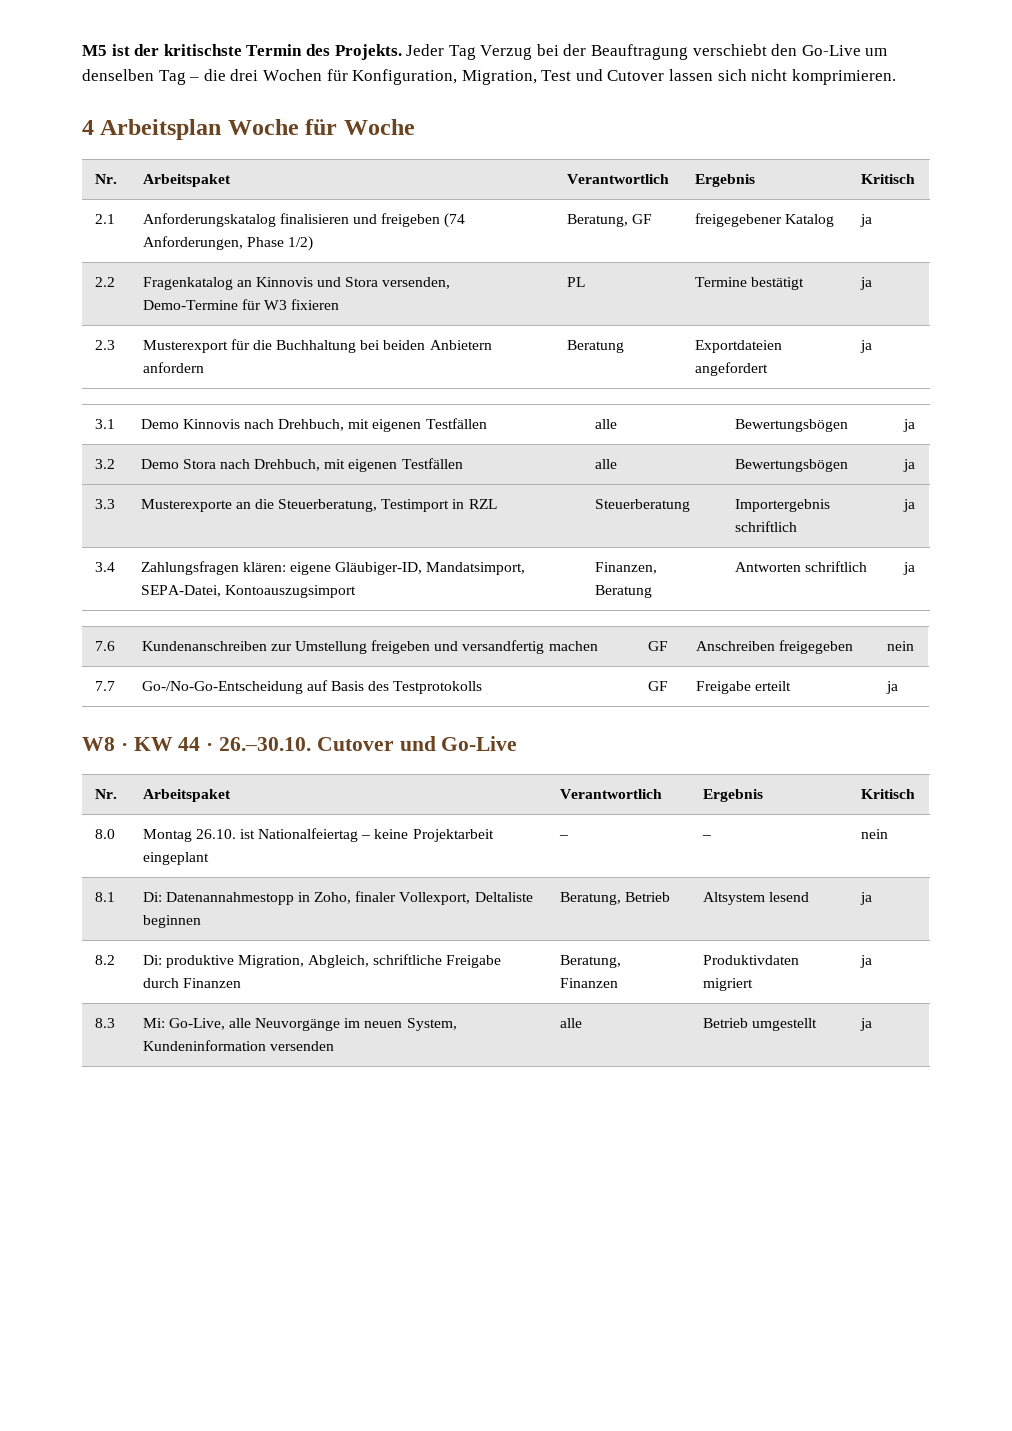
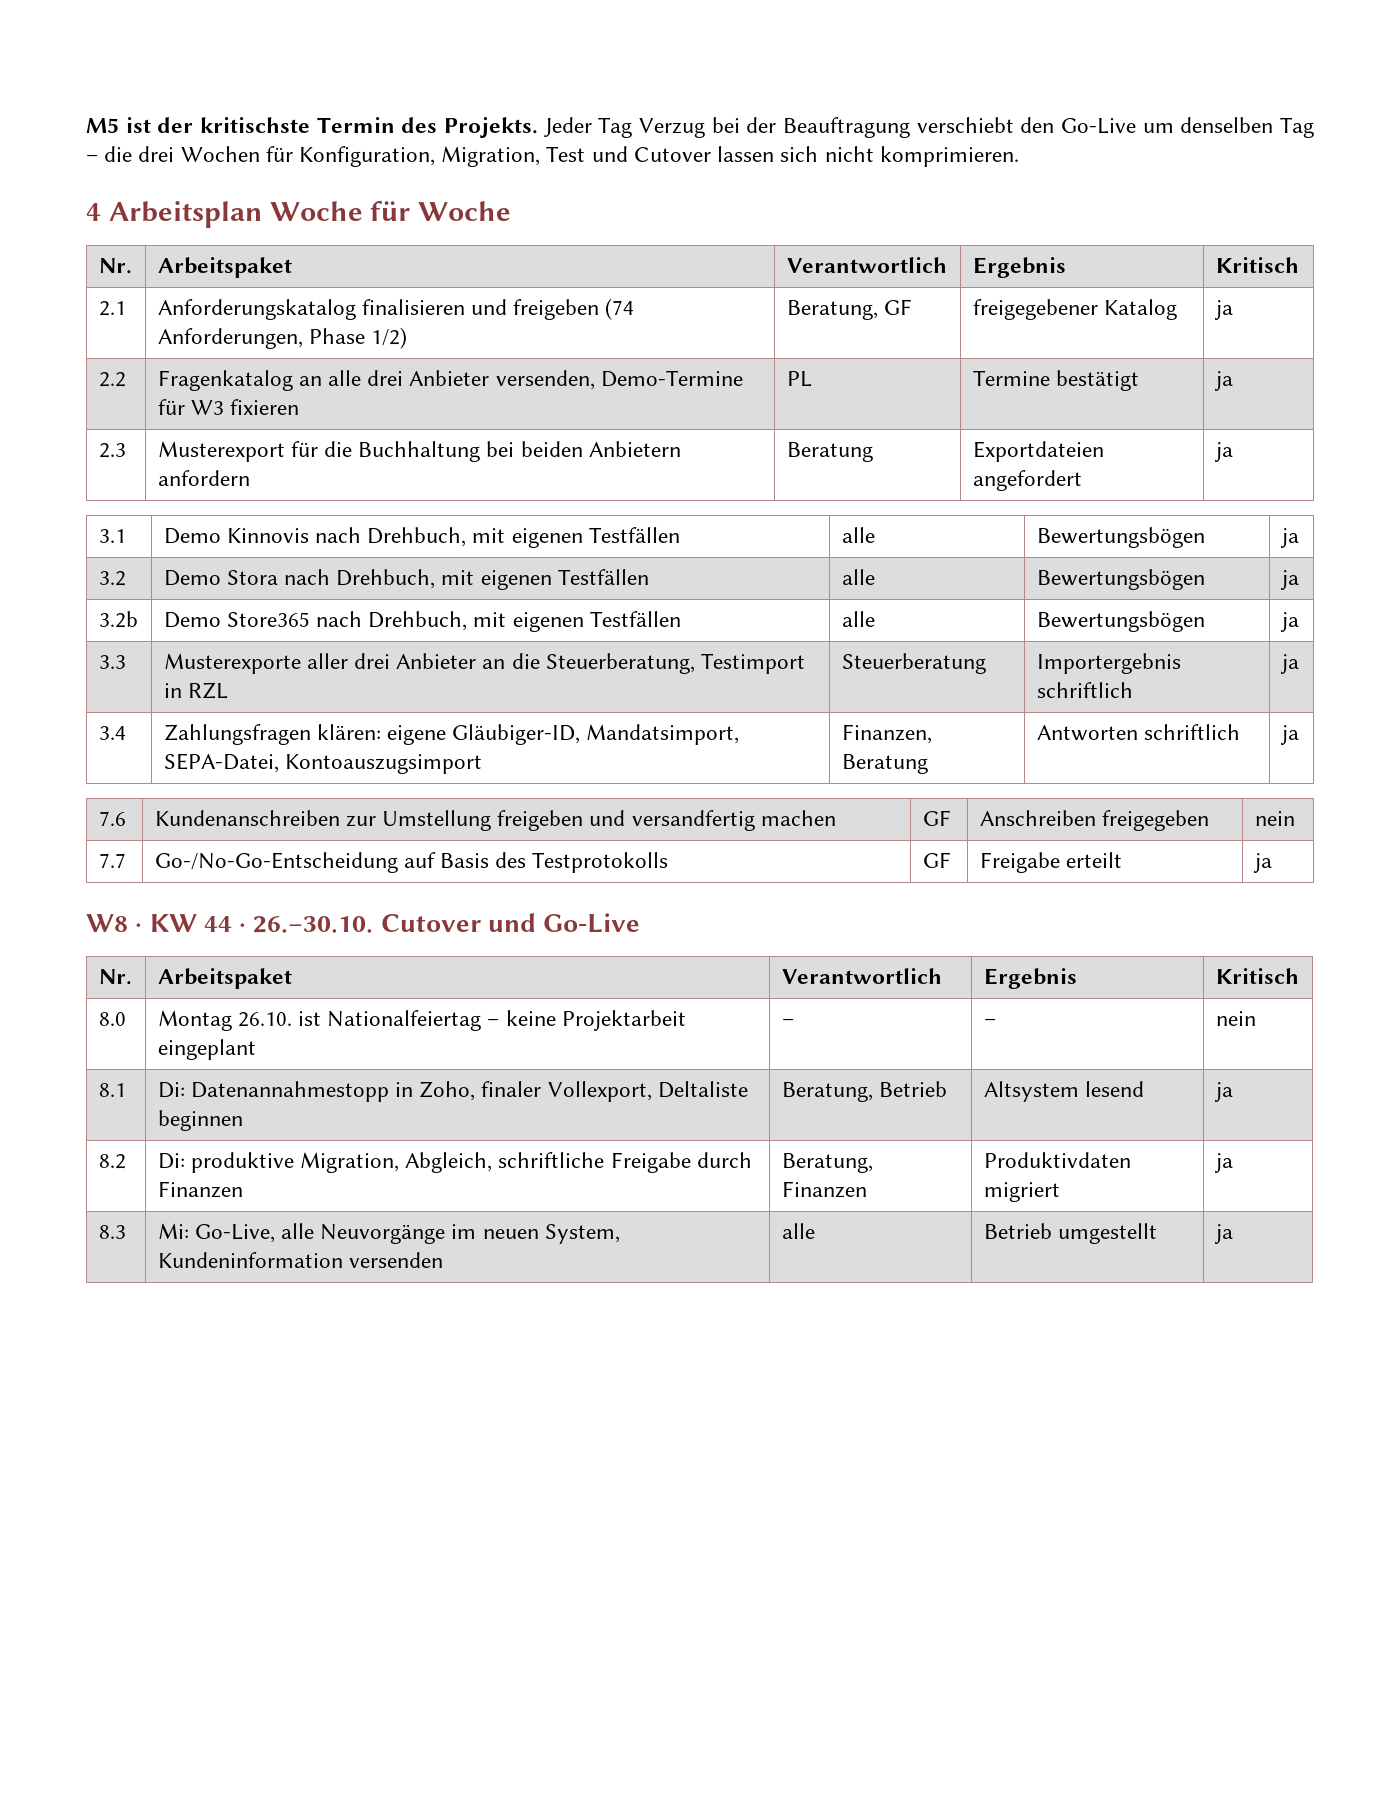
[255,277,379,287] Kinnovis und Stora -> [327,370,490,386] alle drei Anbieter
(915, 465) none -> [98,611,138,628] [163,611,681,632] [841,611,875,627] [1036,611,1205,632] [1280,612,1299,632] // 3.2b | Demo Store365 nach Drehbuch, mit eigenen Testfällen | alle | Bewertungsbögen | ja
(232, 505) none -> [306,653,477,669] aller drei Anbieter

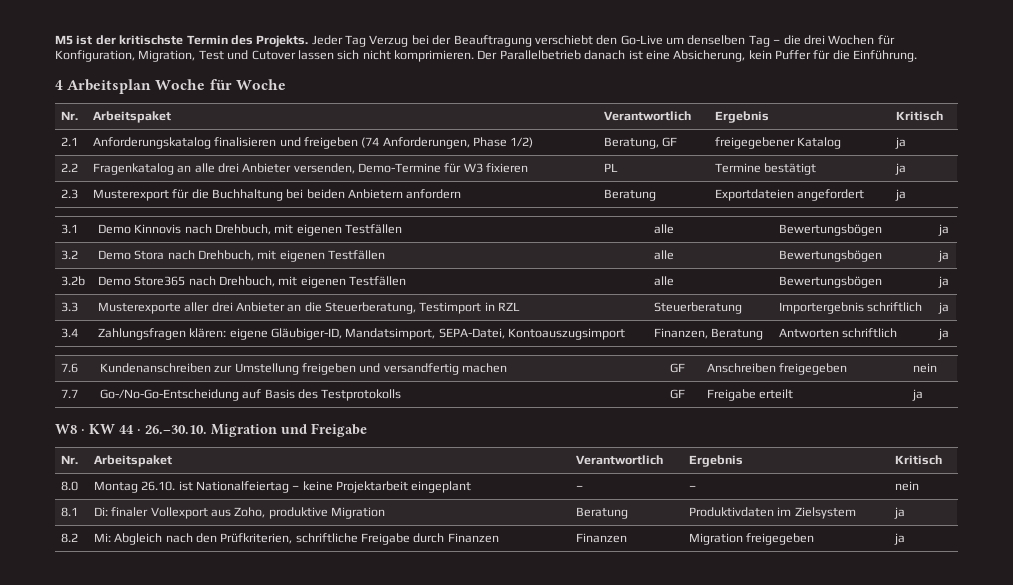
(1019, 156) none -> [477,50,918,62] Der Parallelbetrieb danach ist eine Absicherung, kein Puffer für die Einführung.
[380,913,641,933] Cutover und Go-Live -> [211,423,367,437] Migration und Freigabe
[190,1081,748,1102] [157,1110,243,1131] [781,1081,947,1102] [983,1081,1144,1102] [1214,1082,1233,1102] [98,1154,126,1169] [157,1152,493,1173] Datenannahmestopp in Zoho, finaler Vollexport, Deltaliste beginnen | Beratung, Betrieb | Altsystem lesend | ja // 8.2 | Di: produktive Migration, Abgleich, -> [111,507,386,519] [575,507,628,519] [688,507,856,519] [893,507,905,519] [60,533,78,543] [93,533,293,545] finaler Vollexport aus Zoho, produktive Migration | Beratung | Produktivdaten im Zielsystem | ja // 8.2 | Mi: Abgleich nach den Prüfkriterien,
[781,1153,873,1173] [781,1181,867,1198] [983,1152,1131,1168] [983,1182,1060,1202] [1214,1153,1233,1173] [98,1225,126,1239] [157,1223,620,1244] [157,1252,443,1268] [781,1223,815,1239] [983,1223,1157,1244] [1214,1224,1233,1244] Beratung, Finanzen | Produktivdaten migriert | ja // 8.3 | Mi: Go-Live, alle Neuvorgänge im neuen System, Kundeninformation versenden | alle | Betrieb umgestellt | ja -> [575,533,627,543] [688,533,815,545] [893,533,905,545] Finanzen | Migration freigegeben | ja

